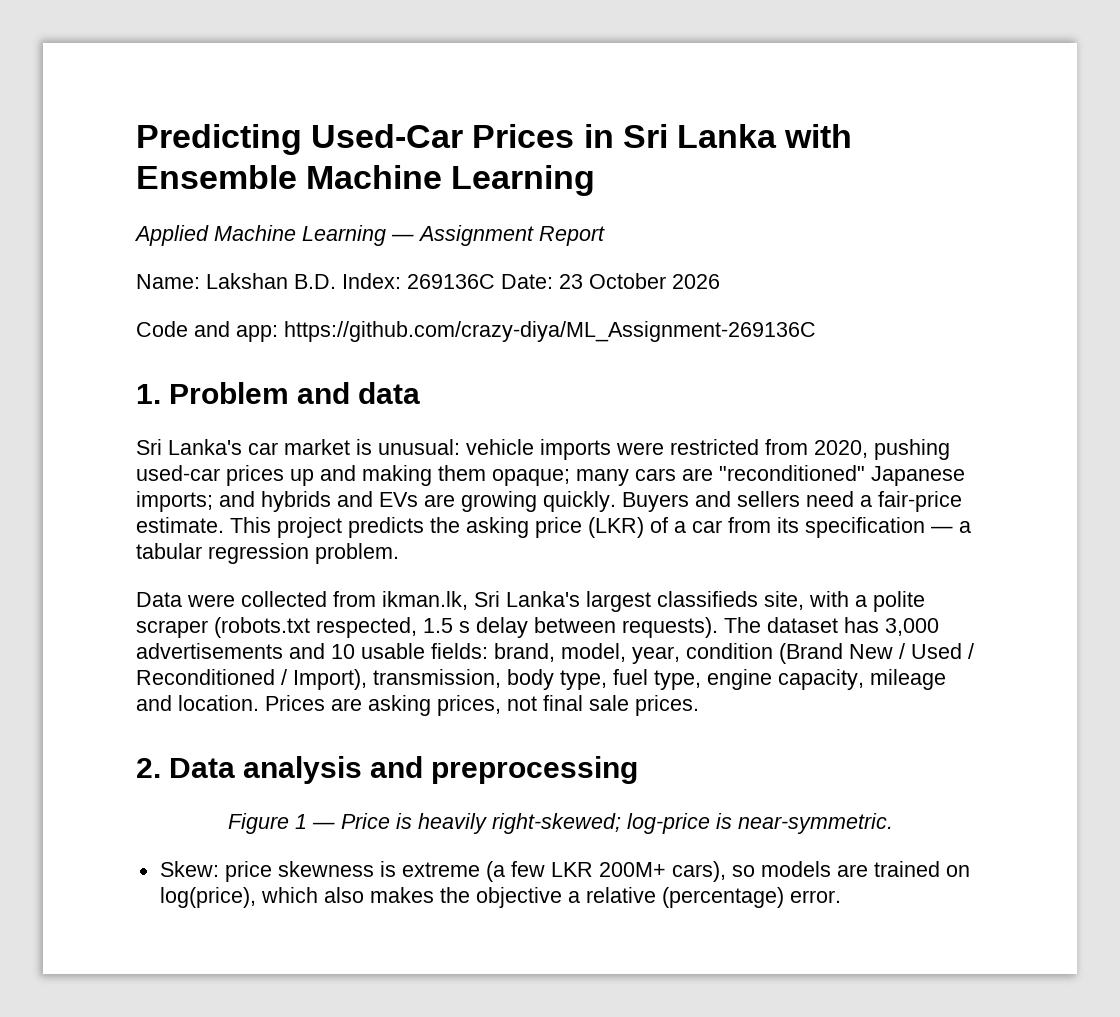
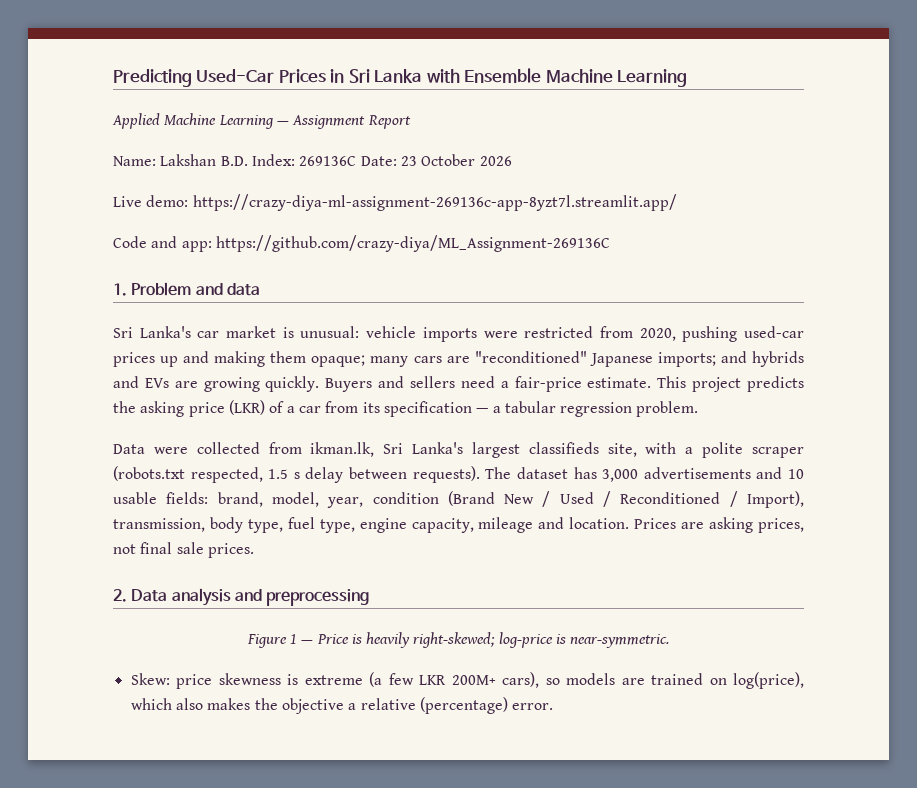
(720, 281) none -> [113,194,677,211] // Live demo: https://crazy-diya-ml-assignment-269136c-app-8yzt7l.streamlit.app/

